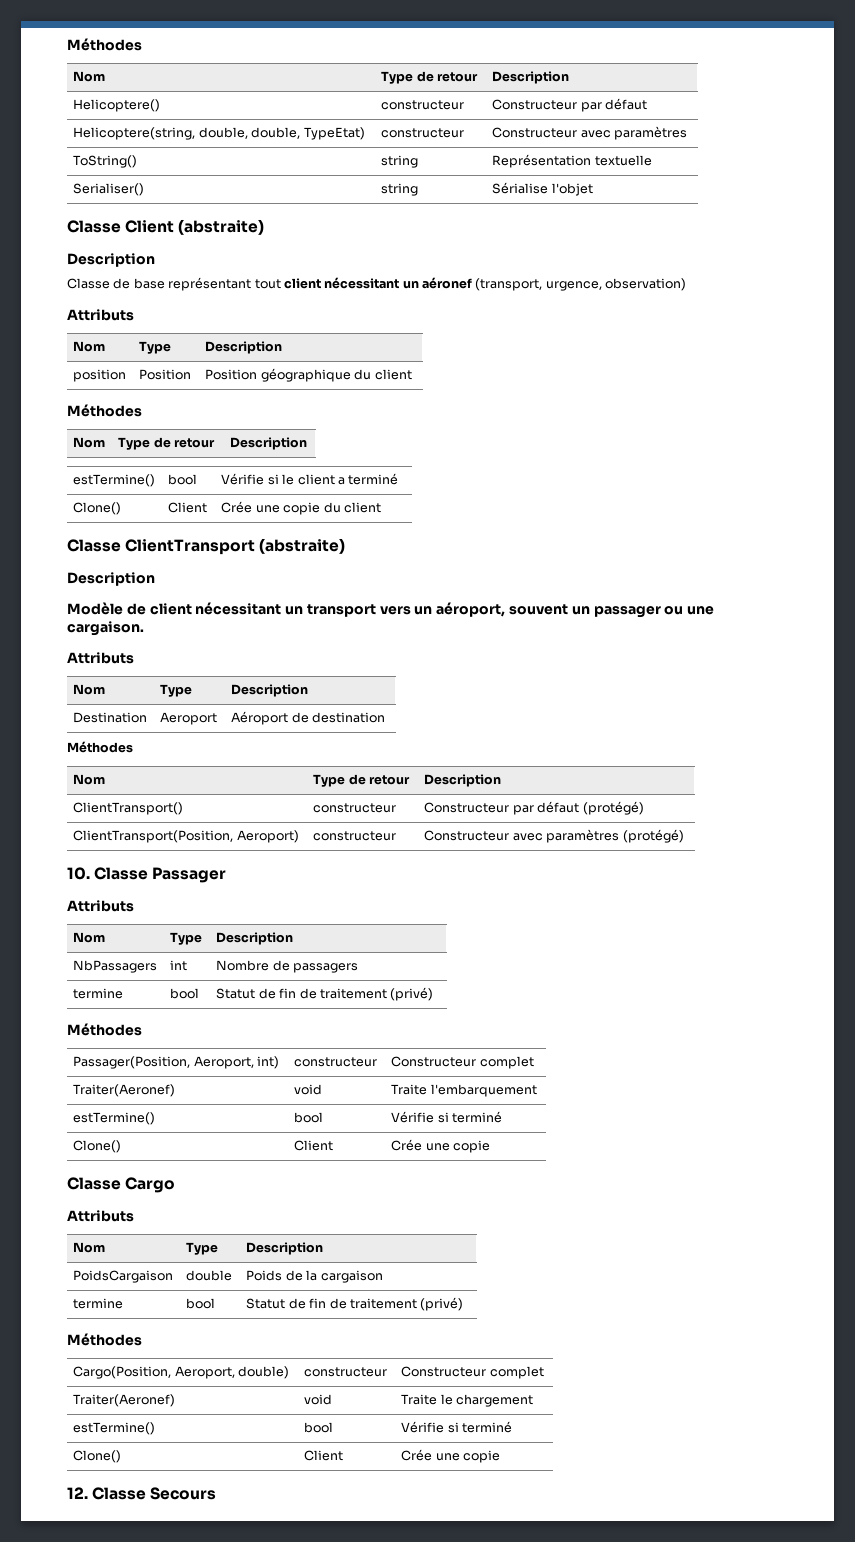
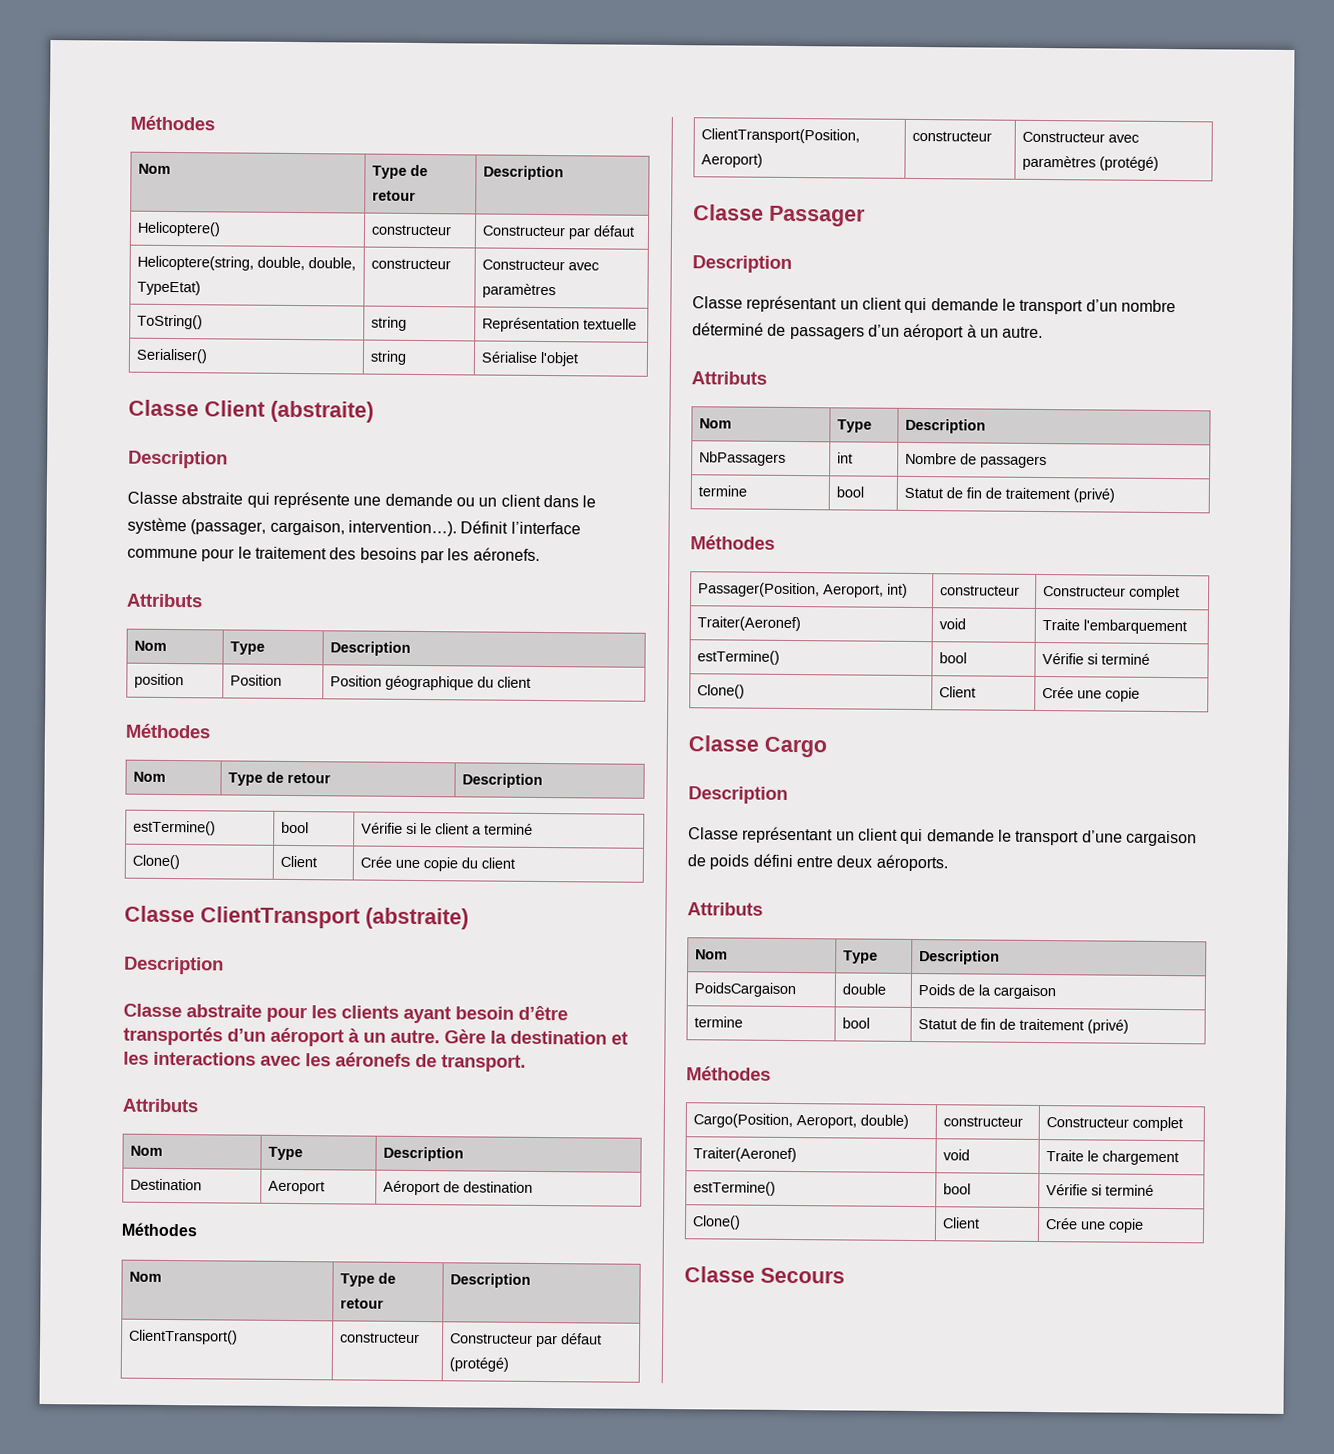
[113,277,687,291] de base représentant tout client nécessitant un aéronef (transport, urgence, observation) -> [181,491,597,509] [127,517,581,537] [127,546,540,564] abstraite qui représente une demande ou un client dans le système (passager, cargaison, intervention…). Définit l’interface commune pour le traitement des besoins par les aéronefs.
[67,602,715,618] [67,621,144,636] Modèle de client nécessitant un transport vers un aéroport, souvent un passager ou une cargaison. -> [123,1003,568,1024] [123,1026,628,1047] [123,1051,526,1072] Classe abstraite pour les clients ayant besoin d’être transportés d’un aéroport à un autre. Gère la destination et les interactions avec les aéronefs de transport.
[67,867,90,880] 10. -> (1160, 163) none
(227, 875) none -> [692,255,792,273] [692,295,1176,315] [692,322,1044,341] // Description // Classe représentant un client qui demande le transport d’un nombre déterminé de passagers d’un aéroport à un autre.
(176, 1185) none -> [688,786,788,804] [688,826,1197,847] [687,853,948,872] // Description // Classe représentant un client qui demande le transport d’une cargaison de poids défini entre deux aéroports.
[67,1487,88,1499] 12. -> (1145, 1225) none

